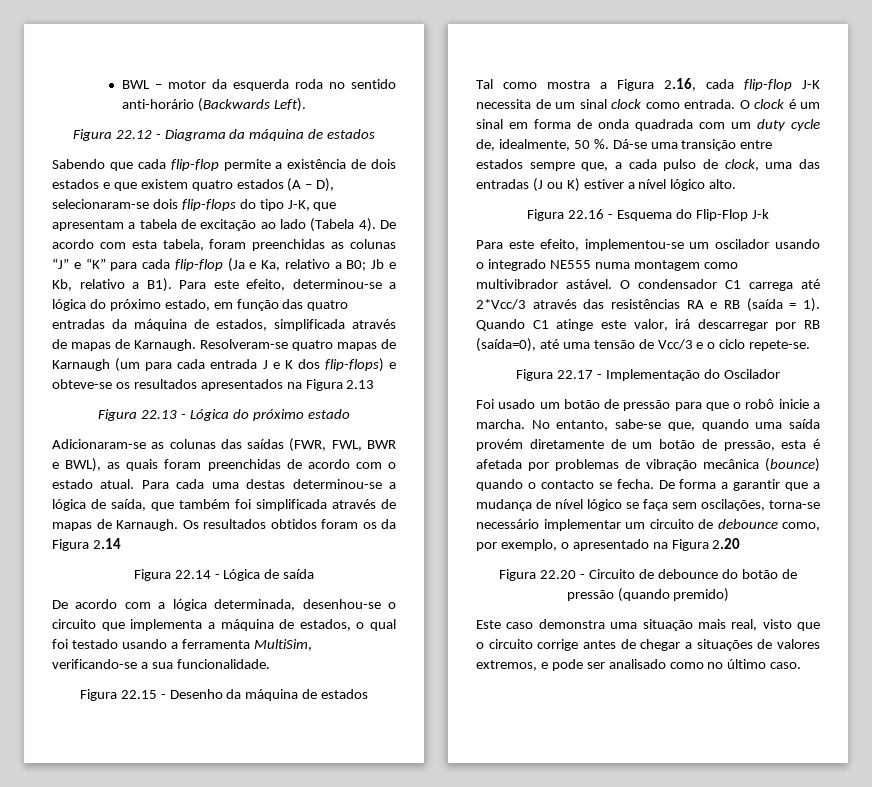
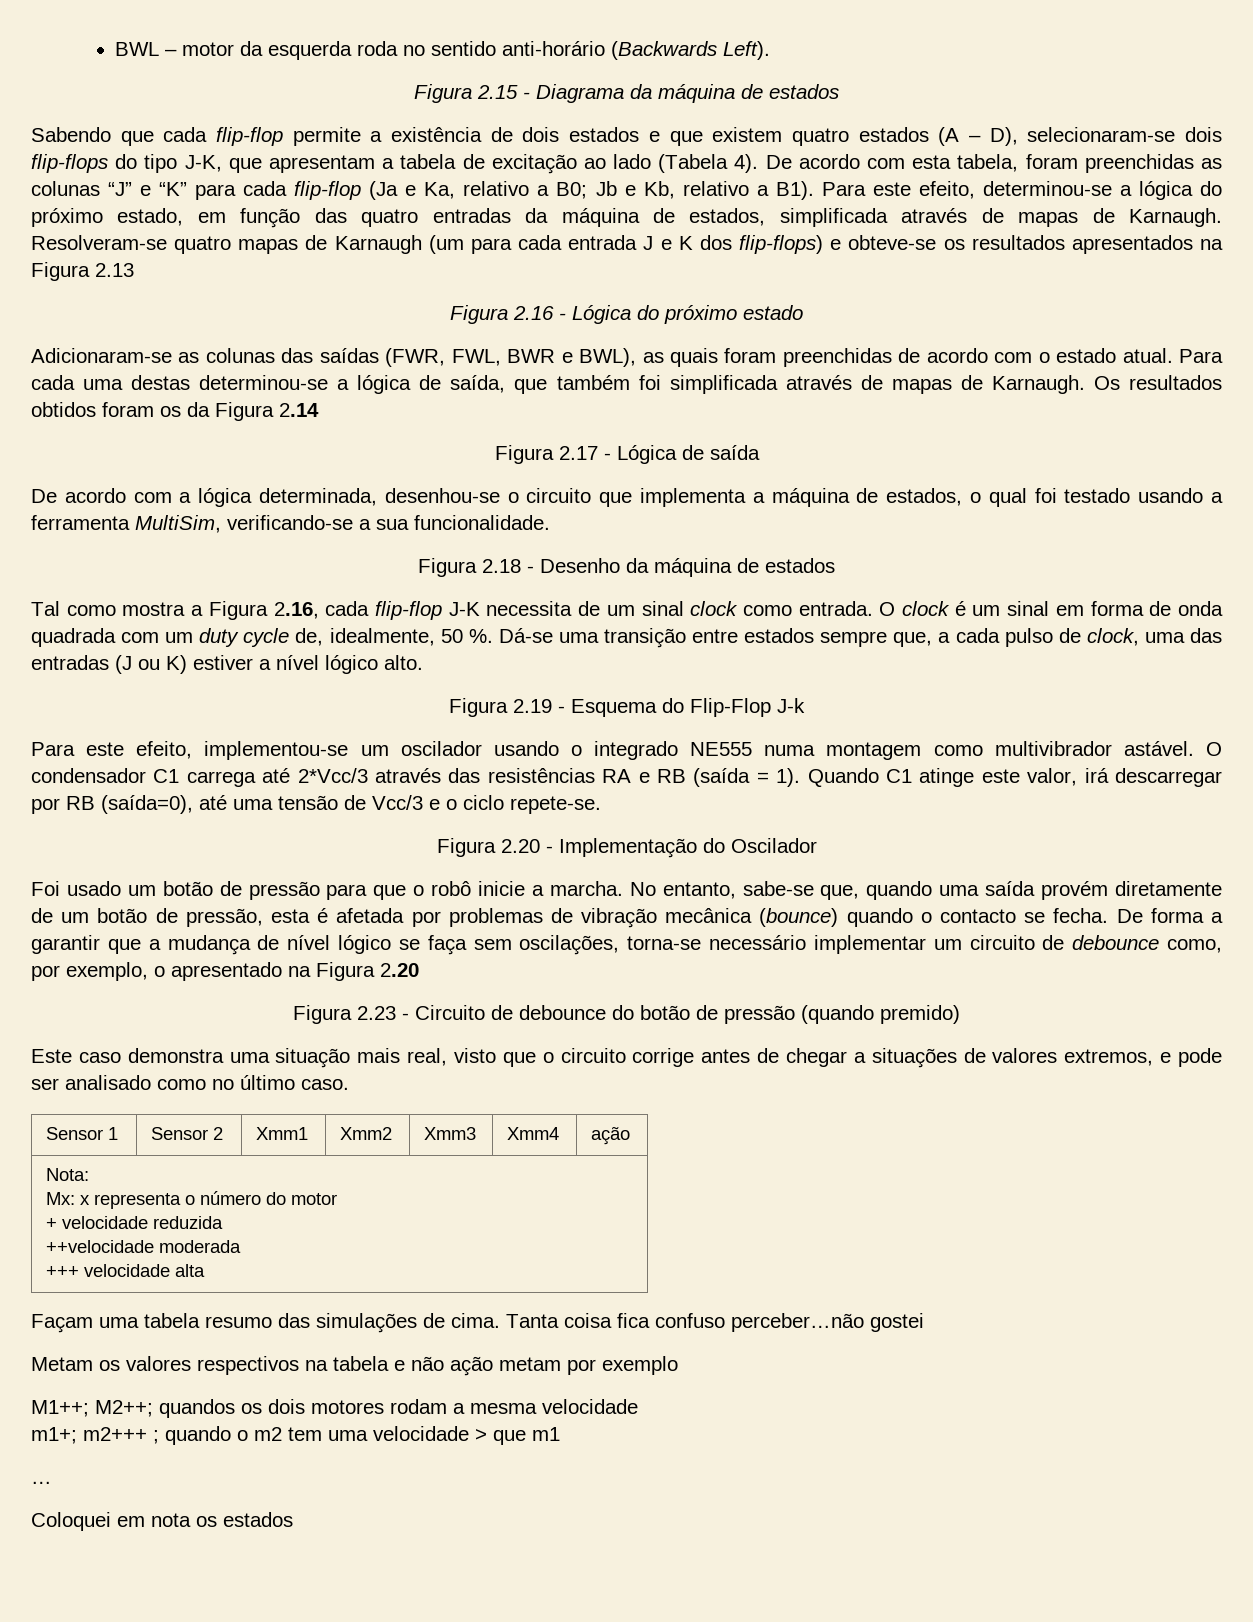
[115,130,152,139] 22.12 -> [477,85,518,99] 2.15
[141,410,178,419] 22.13 -> [513,306,554,320] 2.16
[174,570,211,579] 22.14 -> [558,446,598,460] 2.17
[120,690,157,699] 22.15 -> [482,559,521,573] 2.18
[568,209,605,219] 22.16 -> [513,699,552,713] 2.19
[557,370,594,379] 22.17 -> [500,839,540,853] 2.20
[540,570,577,579] 22.20 -> [357,1006,396,1020] 2.23
(802, 665) none -> [46,1127,119,1140] [151,1127,224,1140] [256,1127,309,1140] [340,1127,393,1140] [424,1127,477,1140] [507,1127,560,1140] [591,1126,631,1145] [46,1168,90,1181] [46,1191,338,1209] [46,1216,224,1229] [46,1240,242,1253] [46,1264,206,1277] [31,1313,924,1333] [31,1356,678,1376] [31,1399,638,1418] [31,1426,560,1445] [31,1481,52,1484] [31,1512,293,1531] // Sensor 1 | Sensor 2 | Xmm1 | Xmm2 | Xmm3 | Xmm4 | ação // Nota: // Mx: x representa o número do motor // + velocidade reduzida // ++velocidade moderada // +++ velocidade alta // Façam uma tabela resumo das simulações de cima. Tanta coisa fica confuso perceber…não gostei // Metam os valores respectivos na tabela e não ação metam por exemplo // M1++; M2++; quandos os dois motores rodam a mesma velocidade // m1+; m2+++ ; quando o m2 tem uma velocidade > que m1 // … // Coloquei em nota os estados

